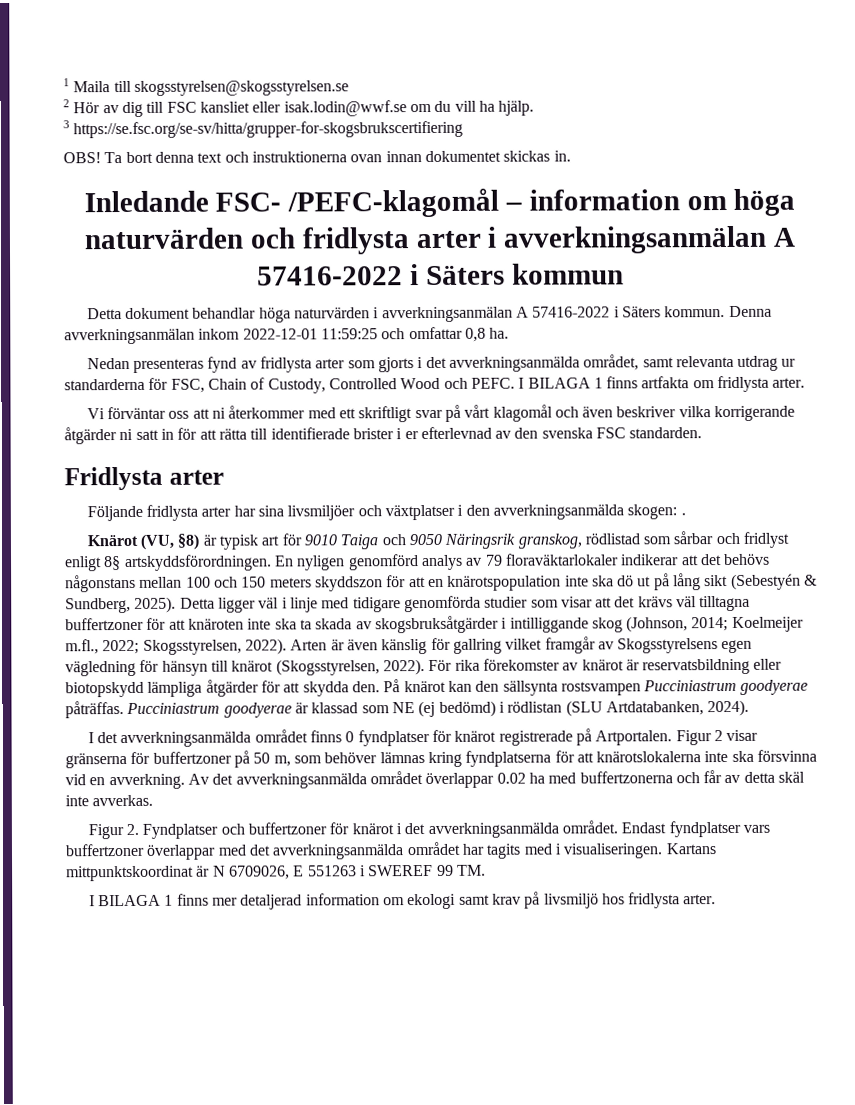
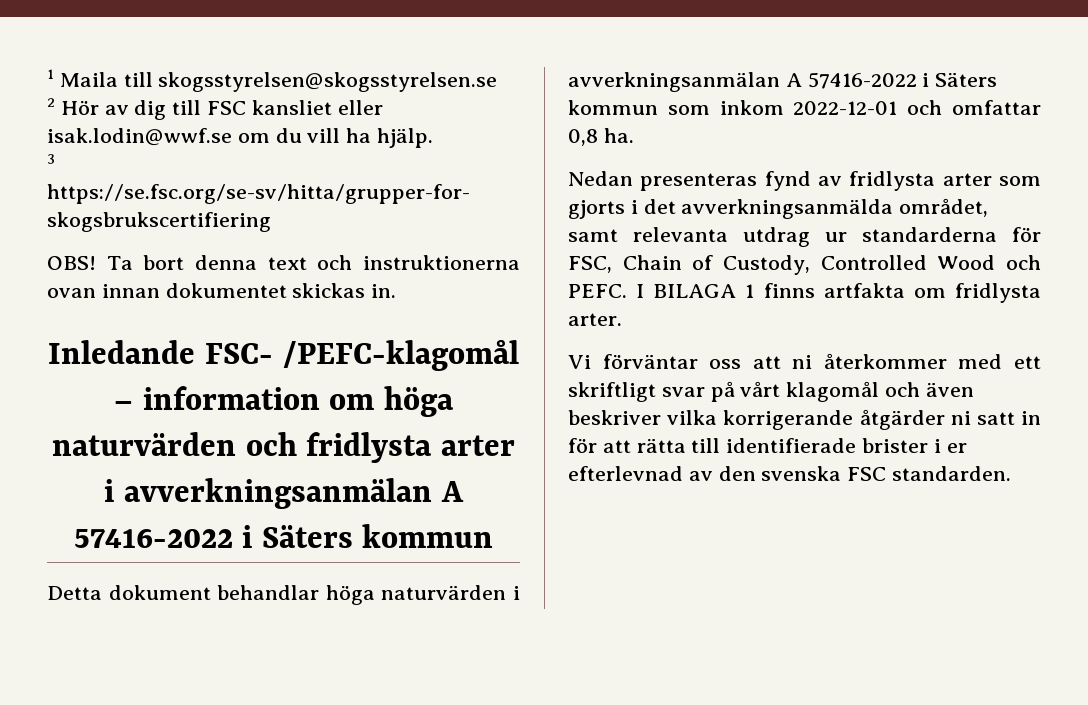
[664,305,772,318] [64,328,195,345] kommun. Denna avverkningsanmälan -> [568,100,710,115] kommun som
[320,328,378,340] 11:59:25 -> (898, 108) none
[64,466,224,491] [86,504,686,522] [86,531,790,550] [65,553,771,572] [65,573,819,593] [65,595,751,614] [65,615,804,634] [65,636,753,655] [65,658,783,677] [65,679,809,698] [65,699,750,719] [87,728,759,748] [65,749,818,769] [65,770,806,790] [65,794,154,807] [87,820,770,840] [65,841,717,860] [66,864,486,882] [88,891,717,910] // Fridlysta arter // Följande fridlysta arter har sina livsmiljöer och växtplatser i den avverkningsanmälda skogen: . // Knärot (VU, §8) är typisk art för 9010 Taiga och 9050 Näringsrik granskog, rödlistad som sårbar och fridlyst enligt 8§ artskyddsförordningen. En nyligen genomförd analys av 79 floraväktarlokaler indikerar att det behövs någonstans mellan 100 och 150 meters skyddszon för att en knärotspopulation inte ska dö ut på lång sikt (Sebestyén & Sundberg, 2025). Detta ligger väl i linje med tidigare genomförda studier som visar att det krävs väl tilltagna buffertzoner för att knäroten inte ska ta skada av skogsbruksåtgärder i intilliggande skog (Johnson, 2014; Koelmeijer m.fl., 2022; Skogsstyrelsen, 2022). Arten är även känslig för gallring vilket framgår av Skogsstyrelsens egen vägledning för hänsyn till knärot (Skogsstyrelsen, 2022). För rika förekomster av knärot är reservatsbildning eller biotopskydd lämpliga åtgärder för att skydda den. På knärot kan den sällsynta rostsvampen Pucciniastrum goodyerae påträffas. Pucciniastrum goodyerae är klassad som NE (ej bedömd) i rödlistan (SLU Artdatabanken, 2024). // I det avverkningsanmälda området finns 0 fyndplatser för knärot registrerade på Artportalen. Figur 2 visar gränserna för buffertzoner på 50 m, som behöver lämnas kring fyndplatserna för att knärotslokalerna inte ska försvinna vid en avverkning. Av det avverkningsanmälda området överlappar 0.02 ha med buffertzonerna och får av detta skäl inte avverkas. // Figur 2. Fyndplatser och buffertzoner för knärot i det avverkningsanmälda området. Endast fyndplatser vars buffertzoner överlappar med det avverkningsanmälda området har tagits med i visualiseringen. Kartans mittpunktskoordinat är N 6709026, E 551263 i SWEREF 99 TM. // I BILAGA 1 finns mer detaljerad information om ekologi samt krav på livsmiljö hos fridlysta arter. -> (1012, 473) none

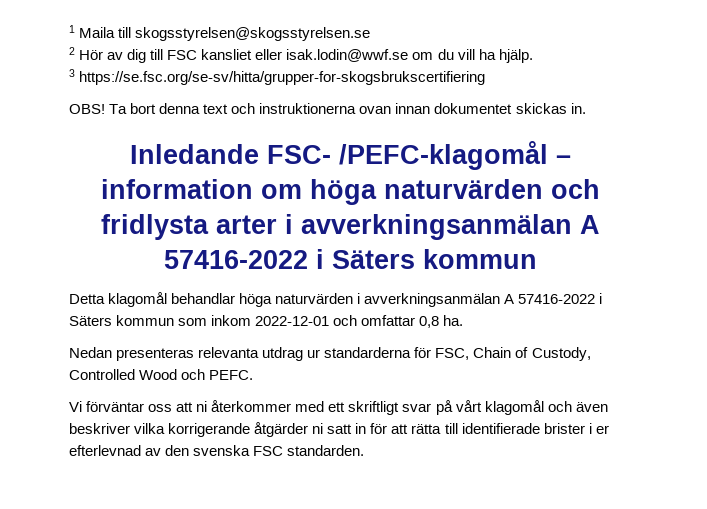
[108,585,211,600] dokument -> [108,292,168,307] klagomål
[764,171,1041,191] [568,198,989,219] [568,229,618,242] fynd av fridlysta arter som gjorts i det avverkningsanmälda området, samt -> (195, 354) none
[636,283,1041,303] [568,313,622,326] I BILAGA 1 finns artfakta om fridlysta arter. -> (254, 375) none

